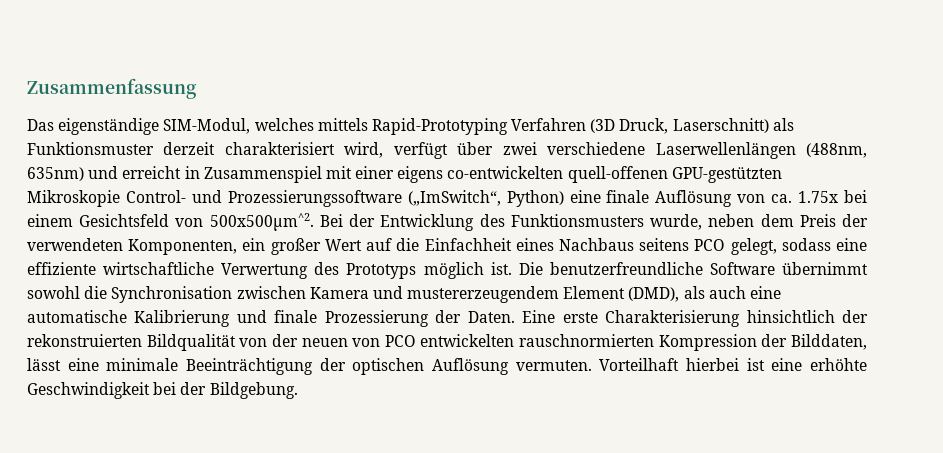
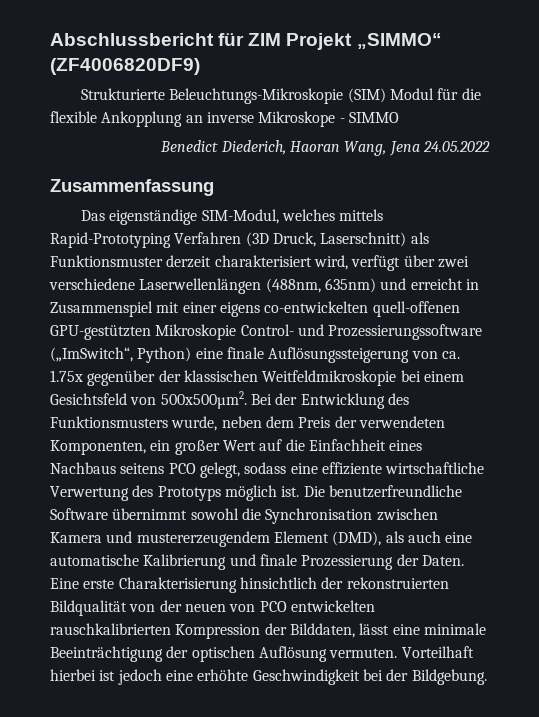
(27, 88) none -> [50,33,442,50] [50,58,200,75] [80,88,481,104] [50,111,399,127] [160,140,490,156] Abschlussbericht für ZIM Projekt „SIMMO“ (ZF4006820DF9) // Strukturierte Beleuchtungs-Mikroskopie (SIM) Modul für die flexible Ankopplung an inverse Mikroskope - SIMMO // Benedict Diederich, Haoran Wang, Jena 24.05.2022 //
[655,190,733,207] Auflösung -> [268,347,410,363] Auflösungssteigerung
(839, 197) none -> [87,370,397,386] gegenüber der klassischen Weitfeldmikroskopie
[209,213,314,231] 500x500µm^2. -> [160,391,247,409] 500x500µm2.
[519,334,655,347] rauschnormierten -> [50,623,171,635] rauschkalibrierten
(765, 364) none -> [117,669,162,685] jedoch

